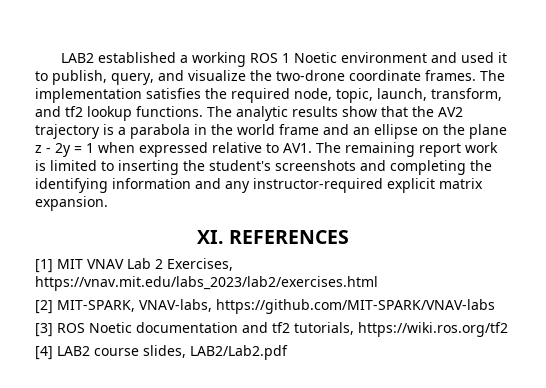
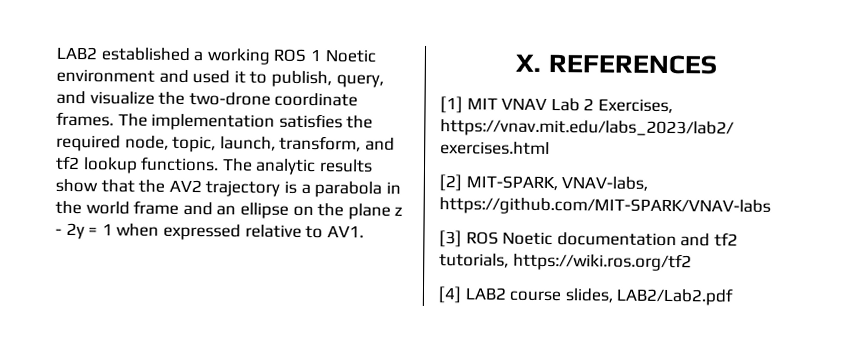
[316,142,498,157] [35,160,492,175] [35,178,483,193] [35,196,108,211] [196,230,224,244] The remaining report work is limited to inserting the student's screenshots and completing the identifying information and any instructor-required explicit matrix expansion. // XI. -> [515,53,542,72] // X.

